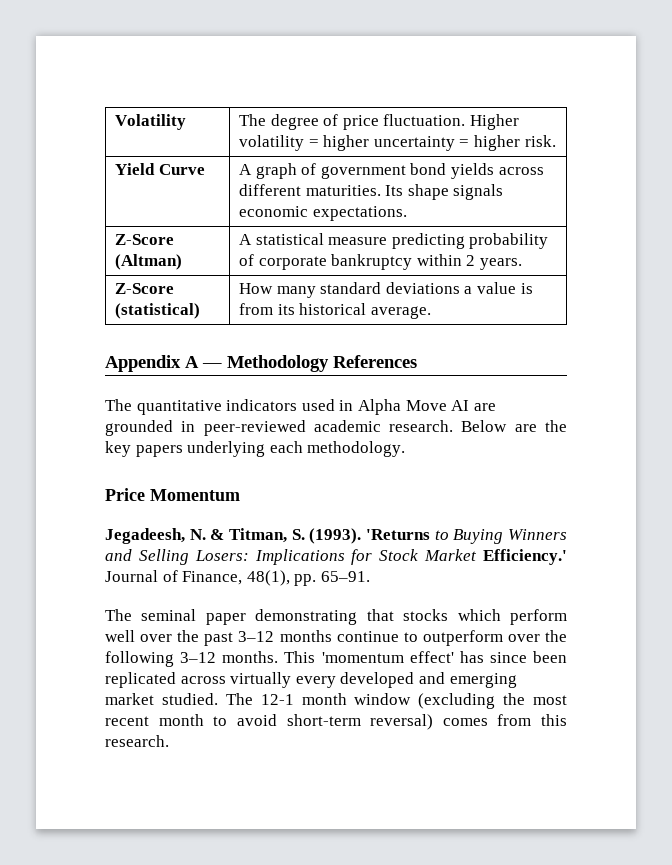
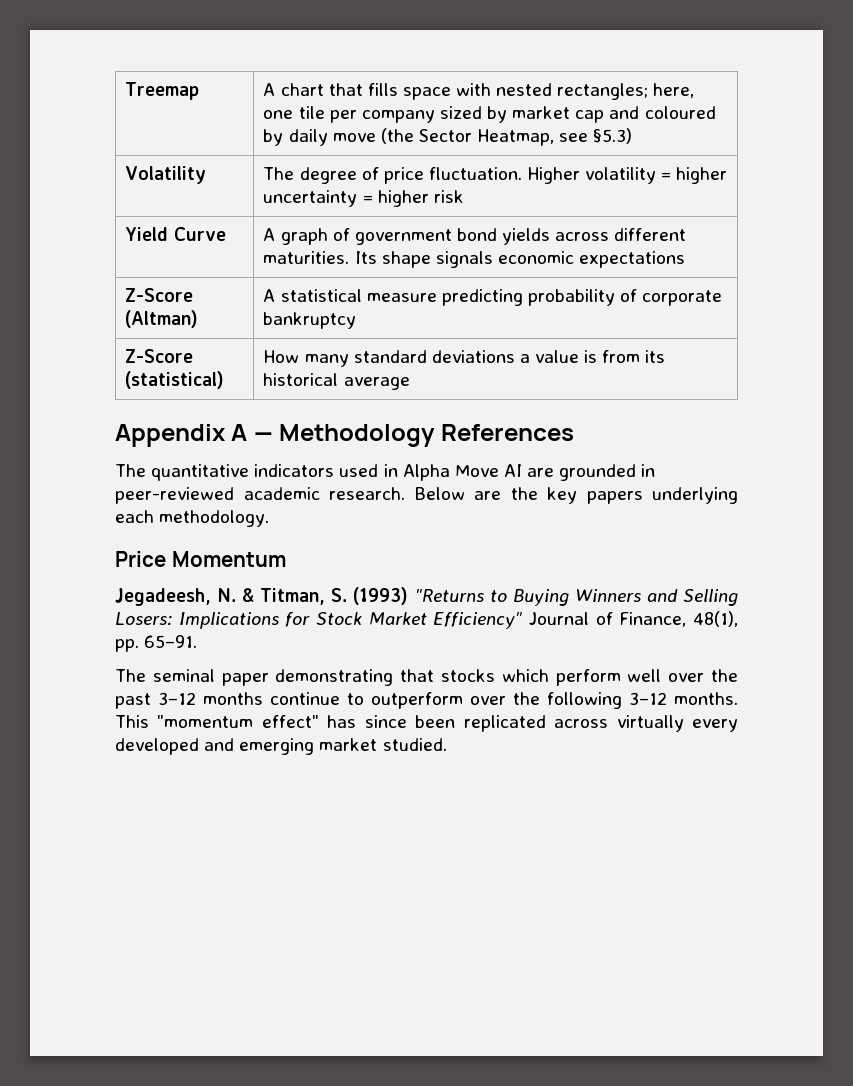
(115, 122) none -> [125,82,200,100] [263,83,695,100] [263,106,716,123] [263,128,633,146] Treemap | A chart that fills space with nested rectangles; here, one tile per company sized by market cap and coloured by daily move (the Sector Heatmap, see §5.3) //
[524,135,556,147] risk. -> [433,190,464,203] risk
[312,206,407,221] expectations. -> [579,251,686,268] expectations
[416,254,523,270] within 2 years. -> (357, 320) none
[370,306,431,319] average. -> [343,377,410,390] average
[309,528,430,544] (1993). 'Returns -> [353,587,484,605] (1993) "Returns
[482,549,567,565] Efficiency.' -> [433,612,524,629] Efficiency"
[321,651,454,663] 'momentum effect' -> [157,715,319,728] "momentum effect"
[225,693,567,709] [105,714,567,730] [105,735,169,747] The 12-1 month window (excluding the most recent month to avoid short-term reversal) comes from this research. -> (447, 744) none

